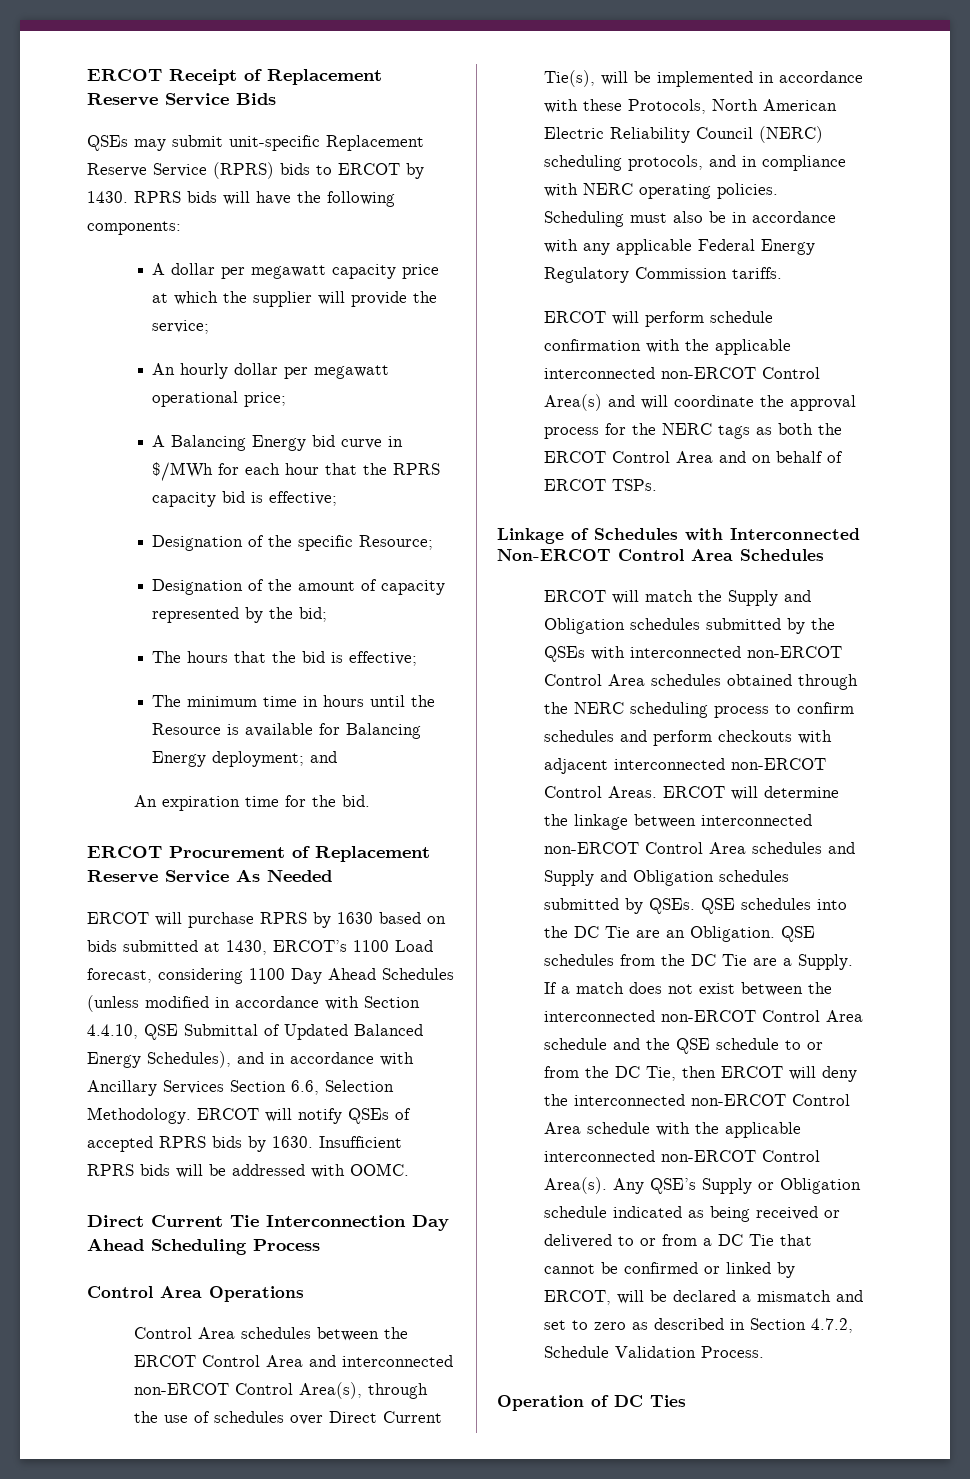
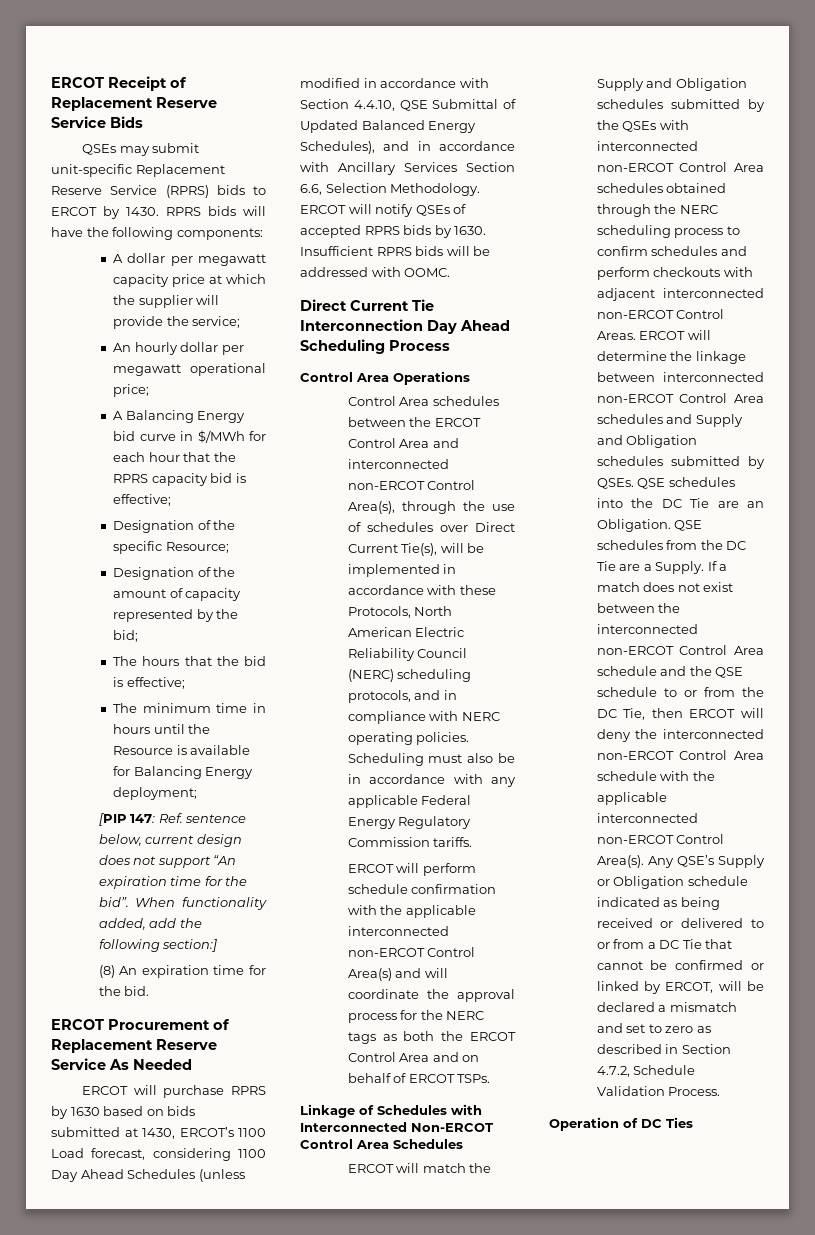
[310,751,338,763] and // -> [98,813,247,826] [98,834,242,847] [98,855,237,868] [98,876,248,889] [98,897,267,910] [98,918,202,930] [98,939,218,952] [98,965,115,978] // [PIP 147: Ref. sentence below, current design does not support “An expiration time for the bid”. When functionality added, add the following section:] // (8)

